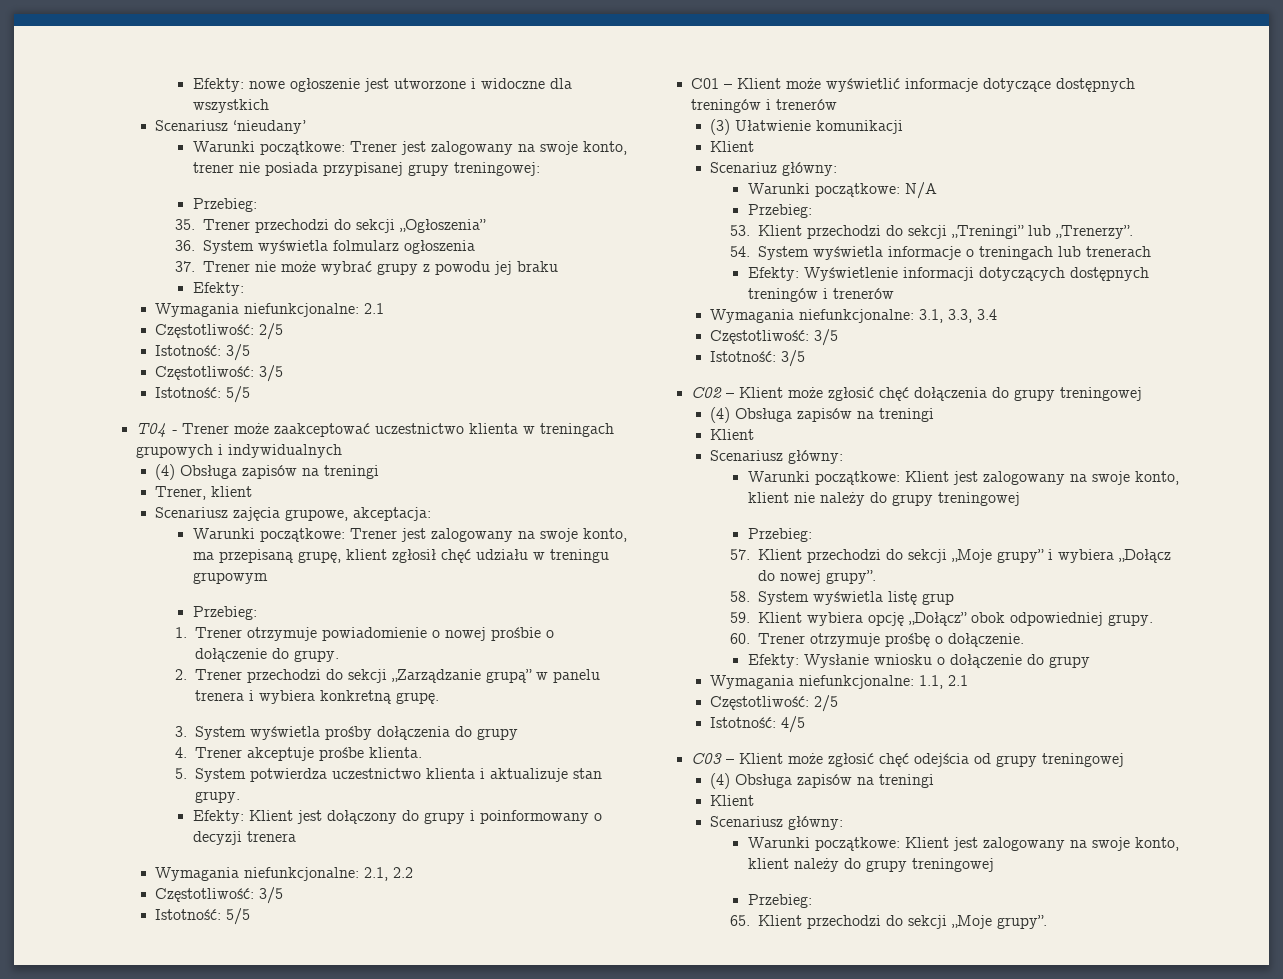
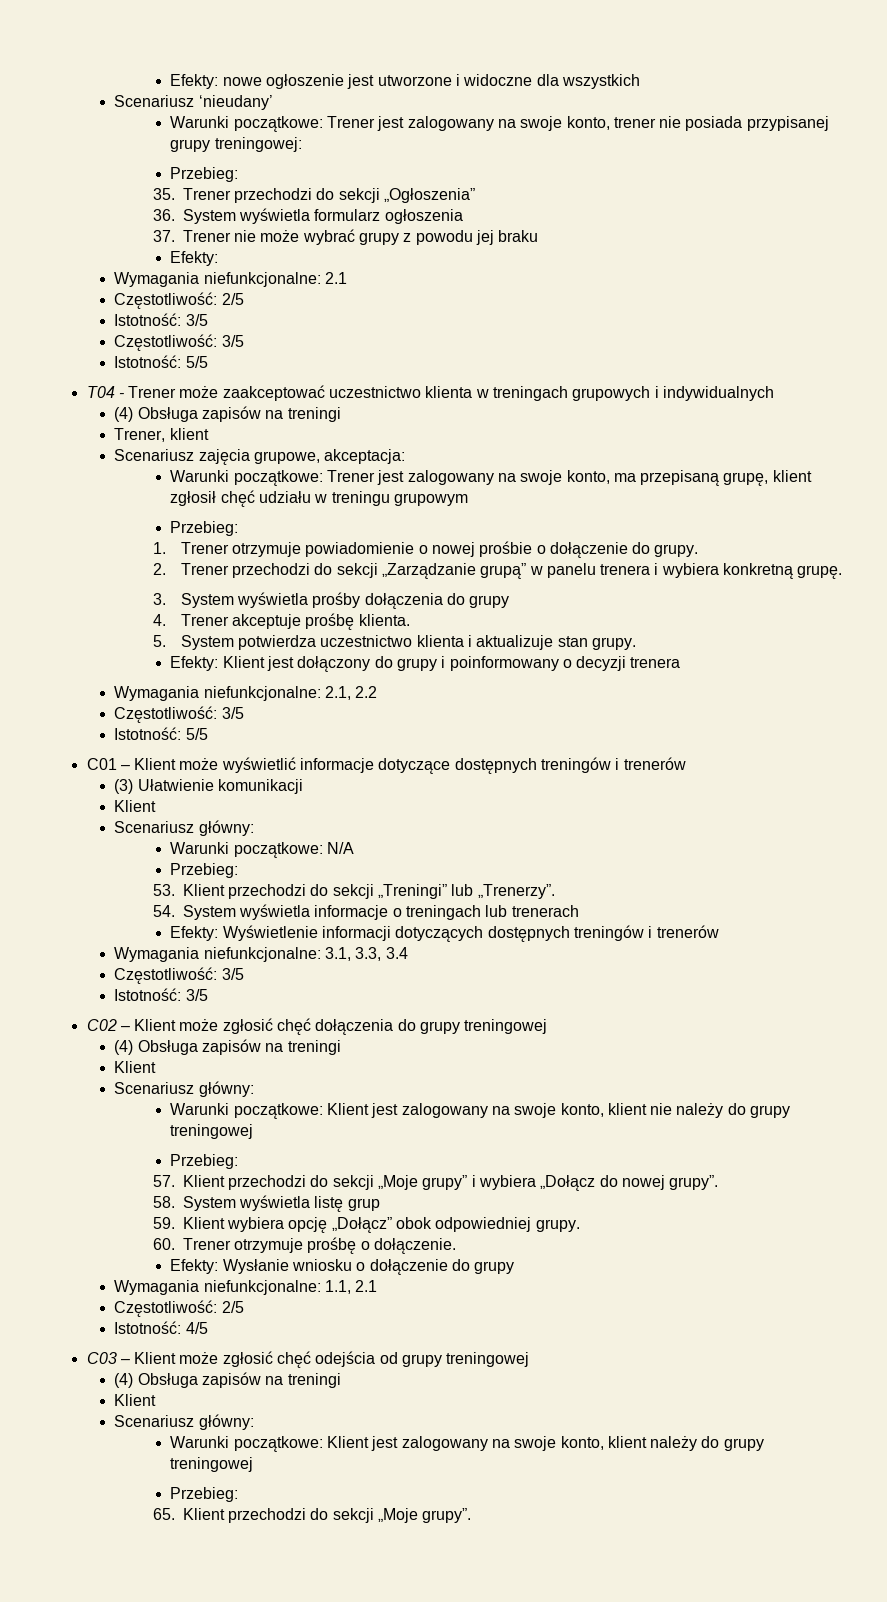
[332,240,399,251] folmularz -> [314,209,381,221] formularz
[318,747,364,761] prośbe -> [305,613,355,630] prośbę
[710,162,778,173] Scenariuz -> [114,821,195,833] Scenariusz

